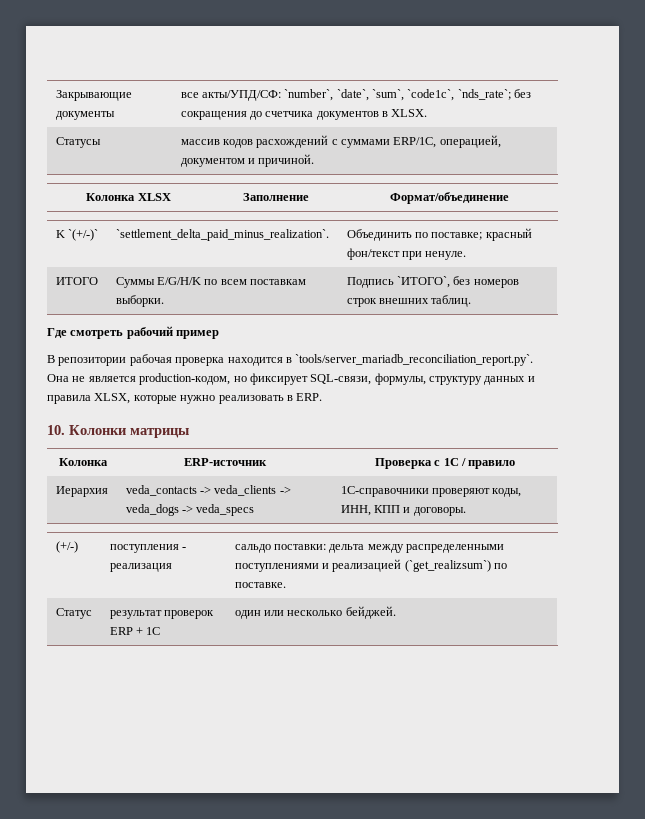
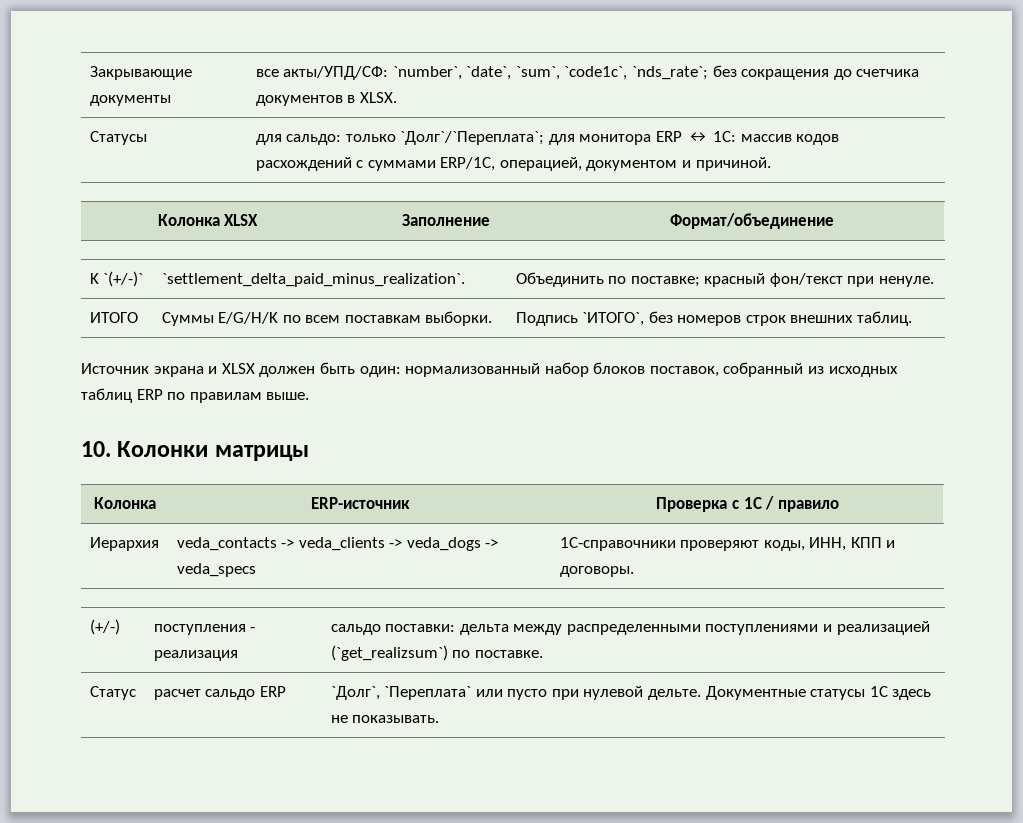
(101, 142) none -> [255,131,737,145] для сальдо: только `Долг`/`Переплата`; для монитора ERP ↔ 1С:
[47,326,220,339] [47,354,534,366] [47,373,535,385] [47,393,323,404] Где смотреть рабочий пример // В репозитории рабочая проверка находится в `tools/server_mariadb_reconciliation_report.py`. Она не является production-кодом, но фиксирует SQL-связи, формулы, структуру данных и правила XLSX, которые нужно реализовать в ERP. -> [81,362,898,377] [81,388,310,403] Источник экрана и XLSX должен быть один: нормализованный набор блоков поставок, собранный из исходных таблиц ERP по правилам выше.
[109,610,214,619] [109,627,161,635] [234,606,396,619] результат проверок ERP + 1С | один или несколько бейджей. -> [153,686,286,700] [330,686,932,700] [330,715,440,723] расчет сальдо ERP | `Долг`, `Переплата` или пусто при нулевой дельте. Документные статусы 1С здесь не показывать.

